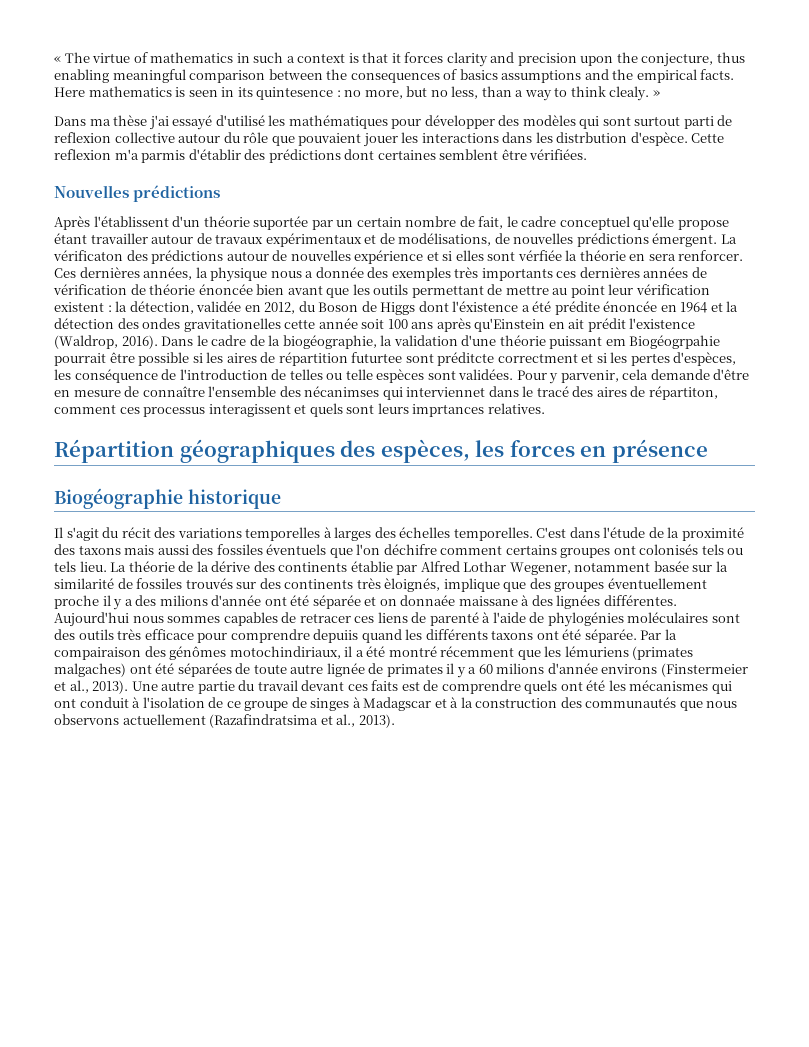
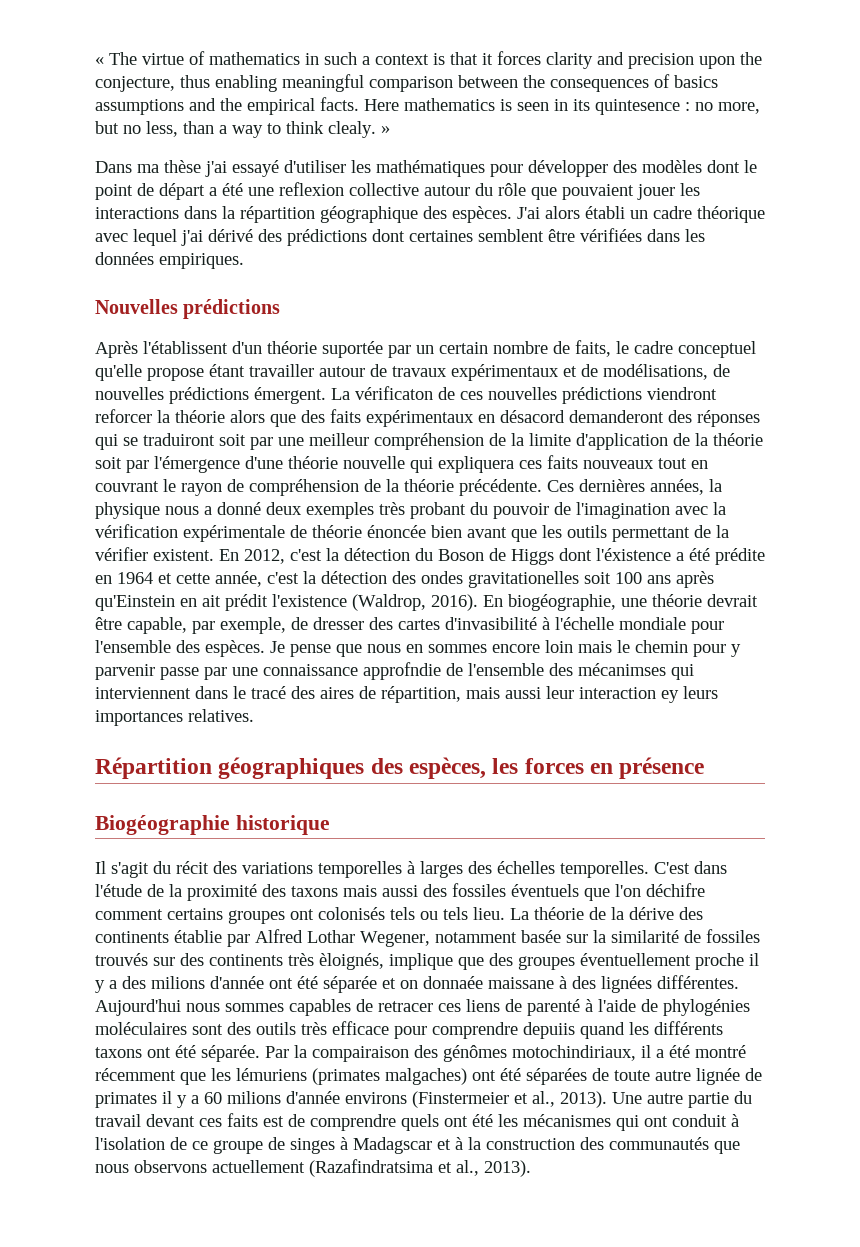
[215,115,265,126] d'utilisé -> [284,160,346,173] d'utiliser
[579,115,733,129] qui sont surtout parti de -> [707,160,757,173] [95,183,274,200] dont le point de départ a été une
[535,132,725,146] [54,149,241,163] les distrbution d'espèce. Cette reflexion m'a parmis d'établir -> [222,206,765,223] [95,229,253,246] la répartition géographique des espèces. J'ai alors établi un cadre théorique avec lequel j'ai dérivé
[529,149,588,160] vérifiées. -> [580,228,705,242] [95,252,244,269] vérifiées dans les données empiriques.
[478,216,504,229] fait, -> [575,340,611,357] faits,
[126,250,744,264] des prédictions autour de nouvelles expérience et si elles sont vérfiée la théorie en sera renforcer. -> [438,387,717,404] [95,409,760,427] [95,433,763,450] [95,455,708,473] [95,479,542,496] de ces nouvelles prédictions viendront reforcer la théorie alors que des faits expérimentaux en désacord demanderont des réponses qui se traduiront soit par une meilleur compréhension de la limite d'application de la théorie soit par l'émergence d'une théorie nouvelle qui expliquera ces faits nouveaux tout en couvrant le rayon de compréhension de la théorie précédente.
[315,267,707,281] [53,284,127,295] donnée des exemples très importants ces dernières années de vérification -> [217,502,726,519] [95,524,285,542] donné deux exemples très probant du pouvoir de l'imagination avec la vérification expérimentale
[505,284,710,298] [54,301,296,314] mettre au point leur vérification existent : la détection, validée en 2012, -> [716,525,729,538] [95,547,410,564] la vérifier existent. En 2012, c'est la détection
[603,301,658,312] énoncée -> (765, 556) none
(723, 307) none -> [176,571,299,587] cette année, c'est
[284,318,358,329] cette année -> (579, 579) none
[161,335,721,349] [54,352,737,366] [54,369,750,384] [54,386,486,400] Dans le cadre de la biogéographie, la validation d'une théorie puissant em Biogéogrpahie pourrait être possible si les aires de répartition futurtee sont préditcte correctment et si les pertes d'espèces, les conséquence de l'introduction de telles ou telle espèces sont validées. Pour y parvenir, cela demande d'être en mesure de connaître l'ensemble des nécanimses qui interviennet -> [483,594,758,611] [95,617,724,634] [95,640,741,657] [95,662,694,680] [95,687,191,699] En biogéographie, une théorie devrait être capable, par exemple, de dresser des cartes d'invasibilité à l'échelle mondiale pour l'ensemble des espèces. Je pense que nous en sommes encore loin mais le chemin pour y parvenir passe par une connaissance approfndie de l'ensemble des mécanimses qui interviennent
[648,386,718,400] [54,403,485,417] répartiton, comment ces processus interagissent et quels sont leurs imprtances -> [381,686,718,703] [95,710,183,726] répartition, mais aussi leur interaction ey leurs importances

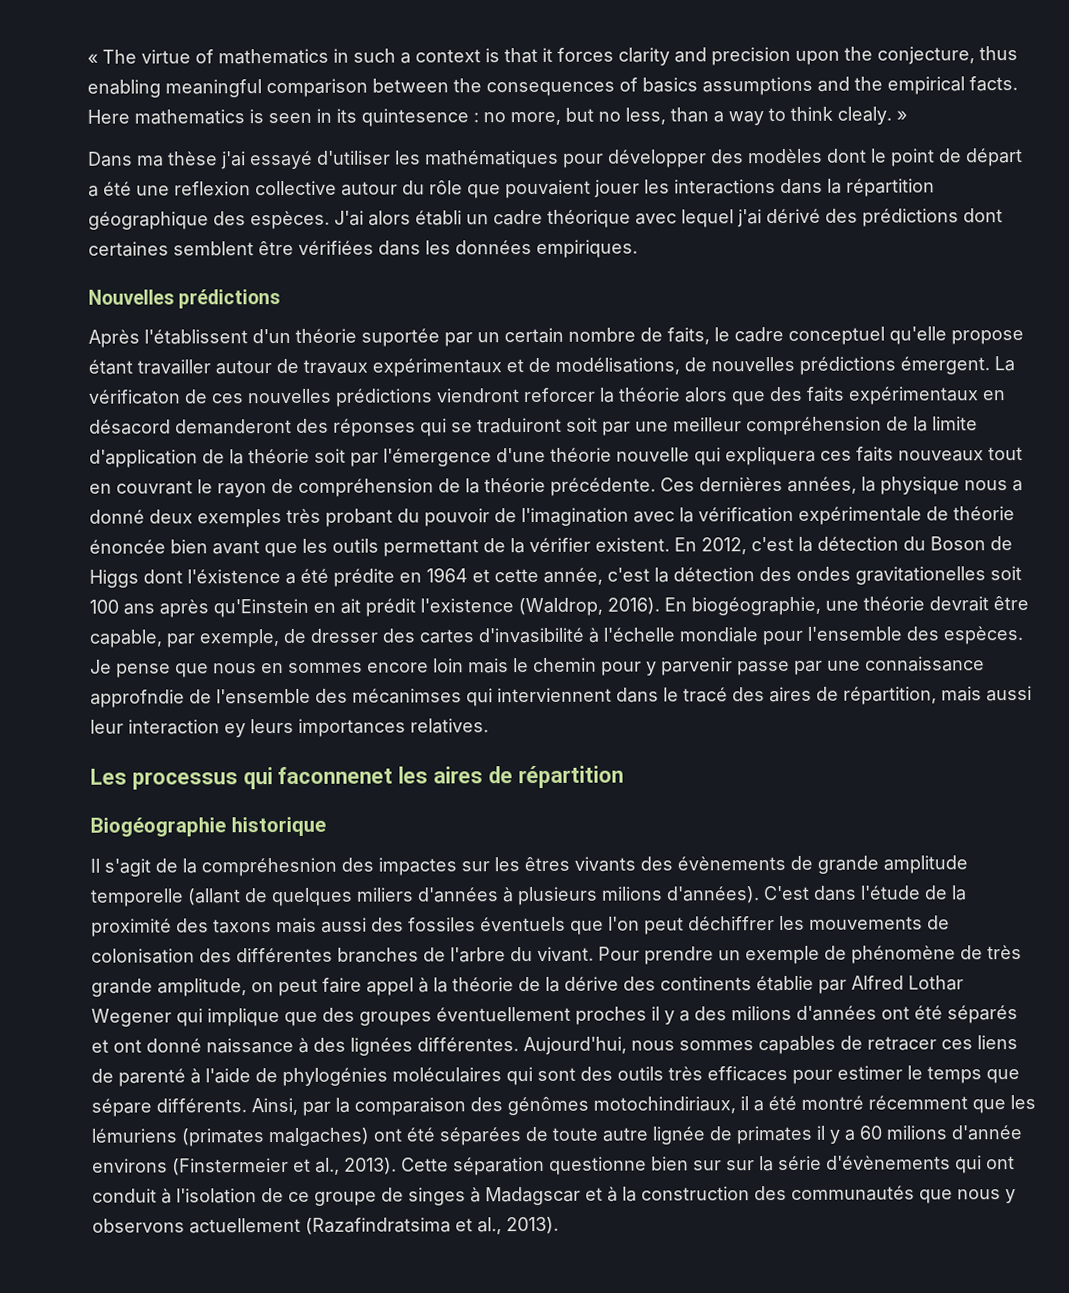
[95,757,705,779] [95,815,330,835] [95,861,649,878] Répartition géographiques des espèces, les forces en présence // Biogéographie historique // Il s'agit du récit des variations temporelles à larges des échelles temporelles. -> [90,765,624,790] [90,816,326,837] [90,855,968,877] [90,886,760,907] Les processus qui faconnenet les aires de répartition // Biogéographie historique // Il s'agit de la compréhesnion des impactes sur les êtres vivants des évènements de grande amplitude temporelle (allant de quelques miliers d'années à plusieurs milions d'années).
[646,883,705,897] [95,907,529,924] déchifre comment certains groupes ont colonisés tels ou tels lieu. La -> [644,915,950,935] [91,945,1022,965] [91,977,448,997] peut déchiffrer les mouvements de colonisation des différentes branches de l'arbre du vivant. Pour prendre un exemple de phénomène de très grande amplitude, on peut faire appel à la
[360,929,760,947] [95,953,384,970] Wegener, notamment basée sur la similarité de fossiles trouvés sur des continents très èloignés, -> [91,1008,203,1027] Wegener qui
[695,953,744,970] proche -> [575,1006,647,1025] proches
[210,976,554,993] d'année ont été séparée et on donnaée maissane -> [796,1005,1018,1024] [91,1037,294,1054] d'années ont été séparés et ont donné naissance
[95,999,181,1016] Aujourd'hui -> [523,1036,627,1056] Aujourd'hui,
(187, 1028) none -> [506,1067,533,1086] qui
[332,1021,723,1039] [95,1045,409,1062] efficace pour comprendre depuiis quand les différents taxons ont été séparée. Par la compairaison -> [707,1065,1020,1084] [91,1097,466,1117] efficaces pour estimer le temps que sépare différents. Ainsi, par la comparaison
[612,1091,752,1108] [95,1113,611,1131] Une autre partie du travail devant ces faits est de comprendre quels ont été les mécanismes -> [401,1155,951,1176] Cette séparation questionne bien sur sur la série d'évènements
(129, 1168) none -> [1005,1189,1016,1204] y

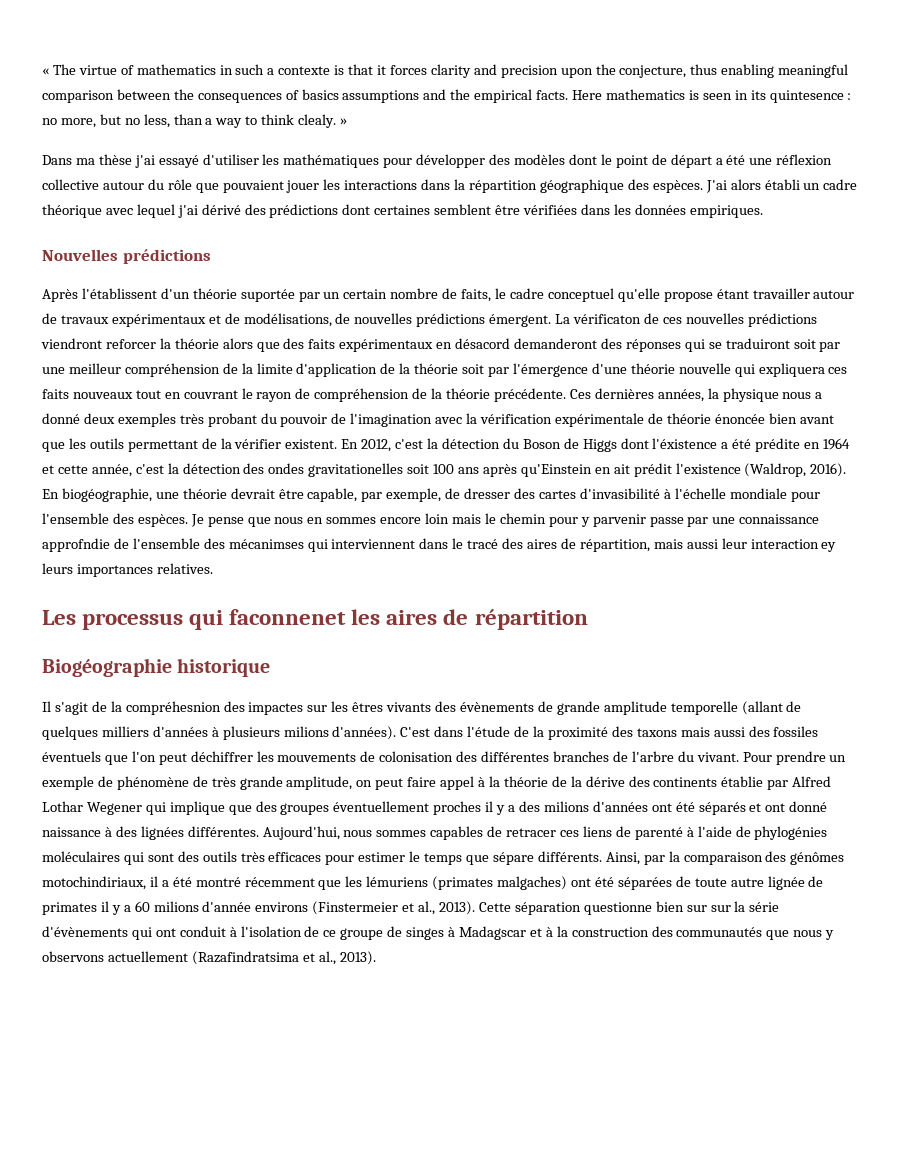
[415,49,481,63] context -> [278,66,331,75] contexte
[174,181,251,196] reflexion -> [776,154,833,165] réflexion
[356,887,414,902] miliers -> [101,726,149,737] milliers

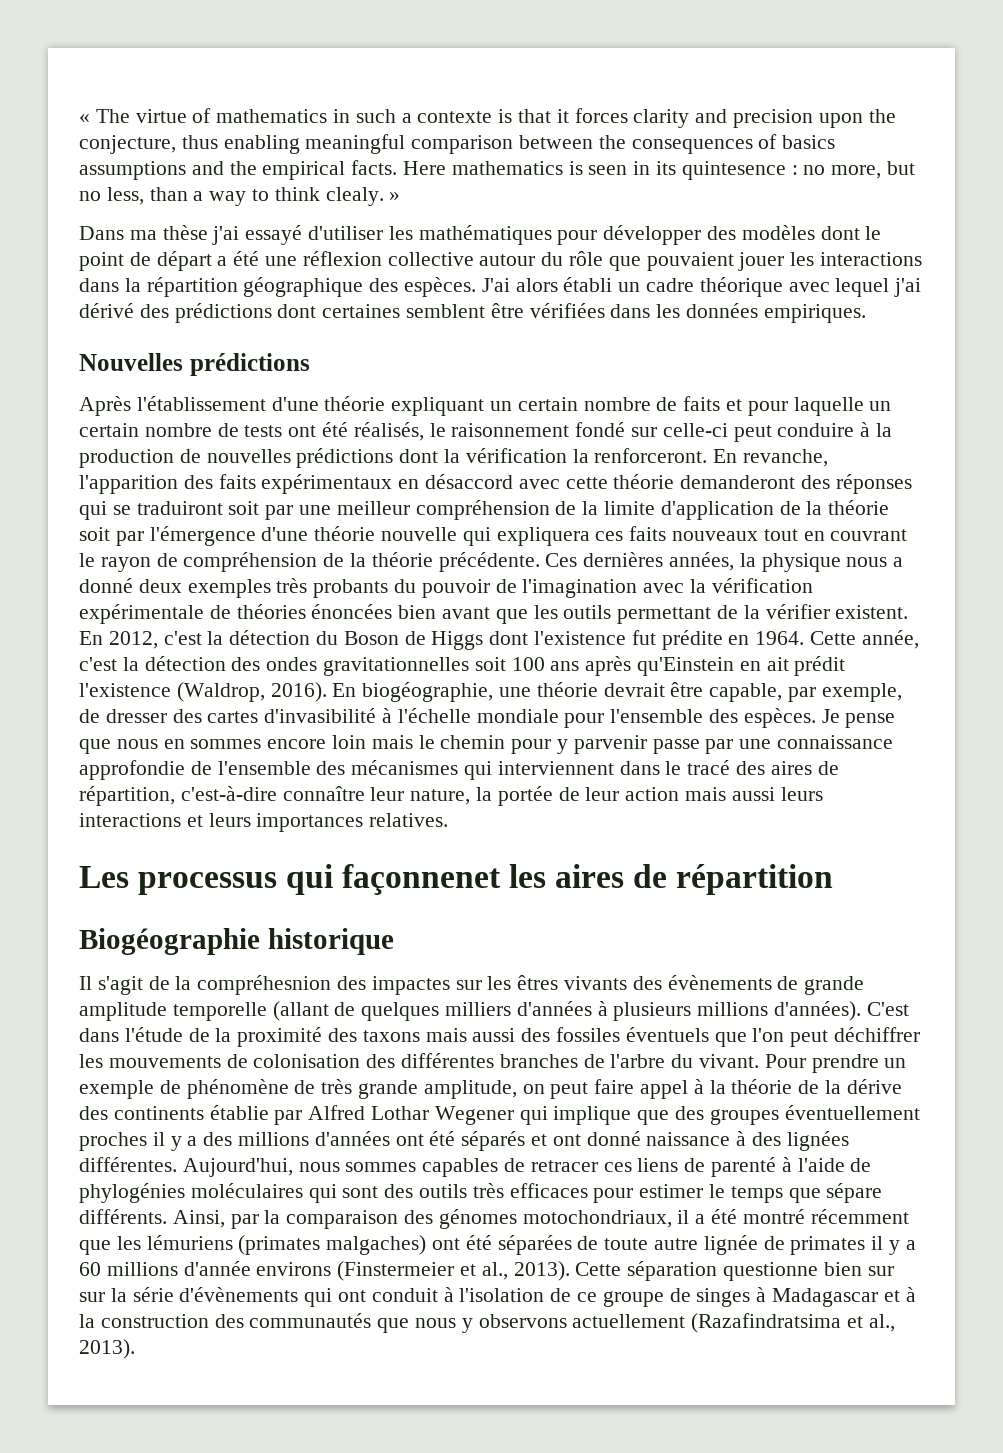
[81,288,855,302] [42,313,817,327] [41,338,511,352] l'établissent d'un théorie suportée par un certain nombre de faits, le cadre conceptuel qu'elle propose étant travailler autour de travaux expérimentaux et de modélisations, de nouvelles prédictions émergent. La vérificaton de ces nouvelles prédictions viendront reforcer la théorie alors que des faits expérimentaux en désacord -> [136,396,892,416] [79,422,893,442] [79,448,829,468] [79,474,675,494] l'établissement d'une théorie expliquant un certain nombre de faits et pour laquelle un certain nombre de tests ont été réalisés, le raisonnement fondé sur celle-ci peut conduire à la production de nouvelles prédictions dont la vérification la renforceront. En revanche, l'apparition des faits expérimentaux en désaccord avec cette théorie
[207,413,257,427] probant -> [313,579,389,598] probants
[666,413,765,424] théorie énoncée -> [236,604,393,619] théories énoncées
[652,438,851,452] [42,465,88,474] l'éxistence a été prédite en 1964 et cette -> [534,630,857,650] l'existence fut prédite en 1964. Cette
[308,463,404,477] gravitationelles -> [323,657,470,676] gravitationnelles
[42,538,110,552] approfndie -> [79,760,185,780] approfondie
[228,539,304,549] mécanimses -> [351,760,459,775] mécanismes
[653,538,837,552] mais aussi leur interaction ey -> [180,786,823,806] [79,813,203,827] c'est-à-dire connaître leur nature, la portée de leur action mais aussi leurs interactions et
[229,609,347,625] faconnenet -> [342,864,502,895] façonnenet
[283,726,329,737] milions -> [697,1002,769,1016] millions
[543,801,589,812] milions -> [238,1132,310,1146] millions
[790,852,845,865] [42,876,146,890] génômes motochindiriaux, -> [438,1209,672,1229] génomes motochondriaux,
[153,901,199,912] milions -> [106,1262,178,1276] millions
[458,926,526,940] Madagscar -> [772,1288,879,1307] Madagascar

